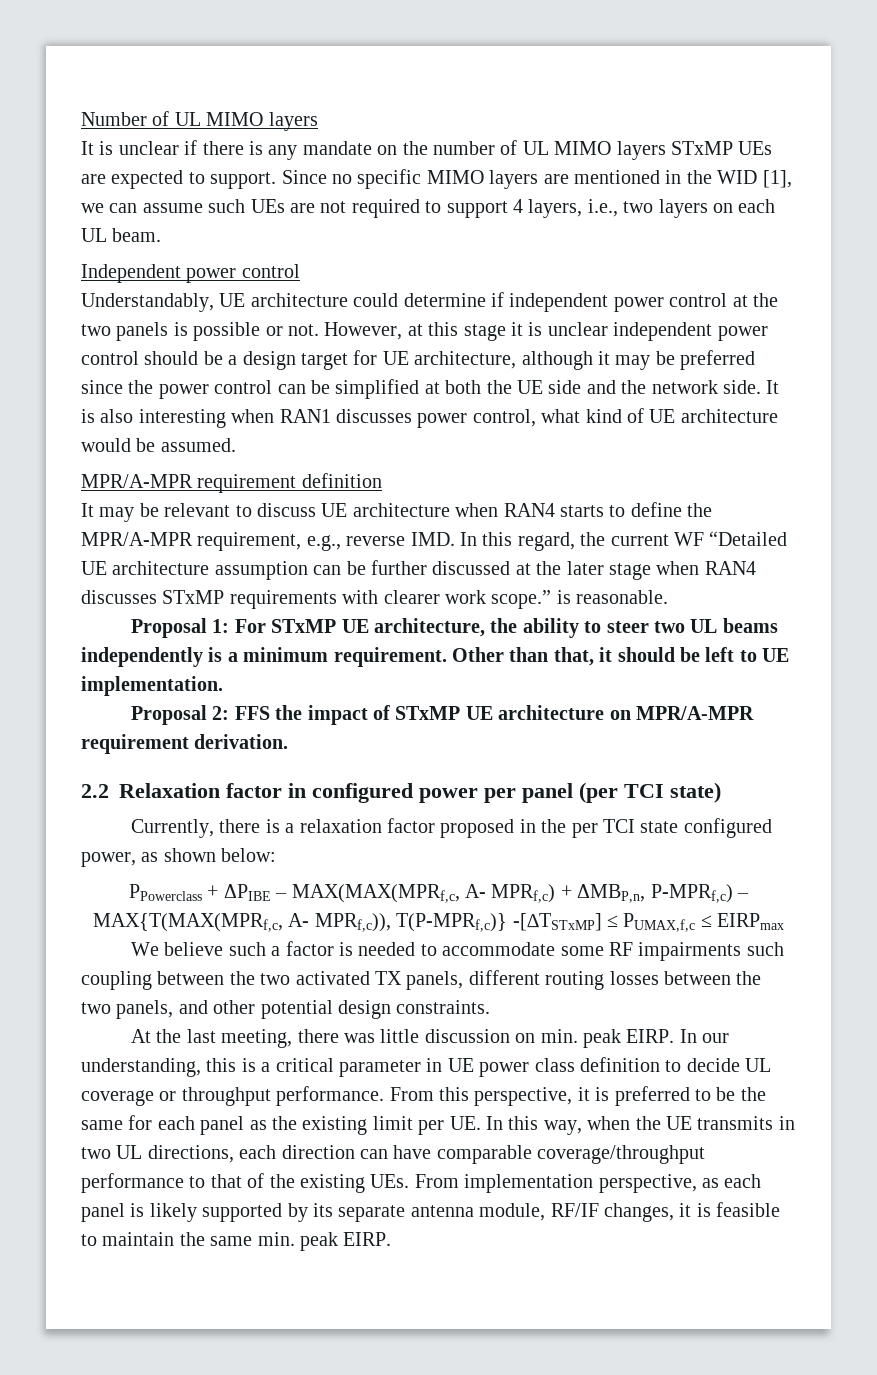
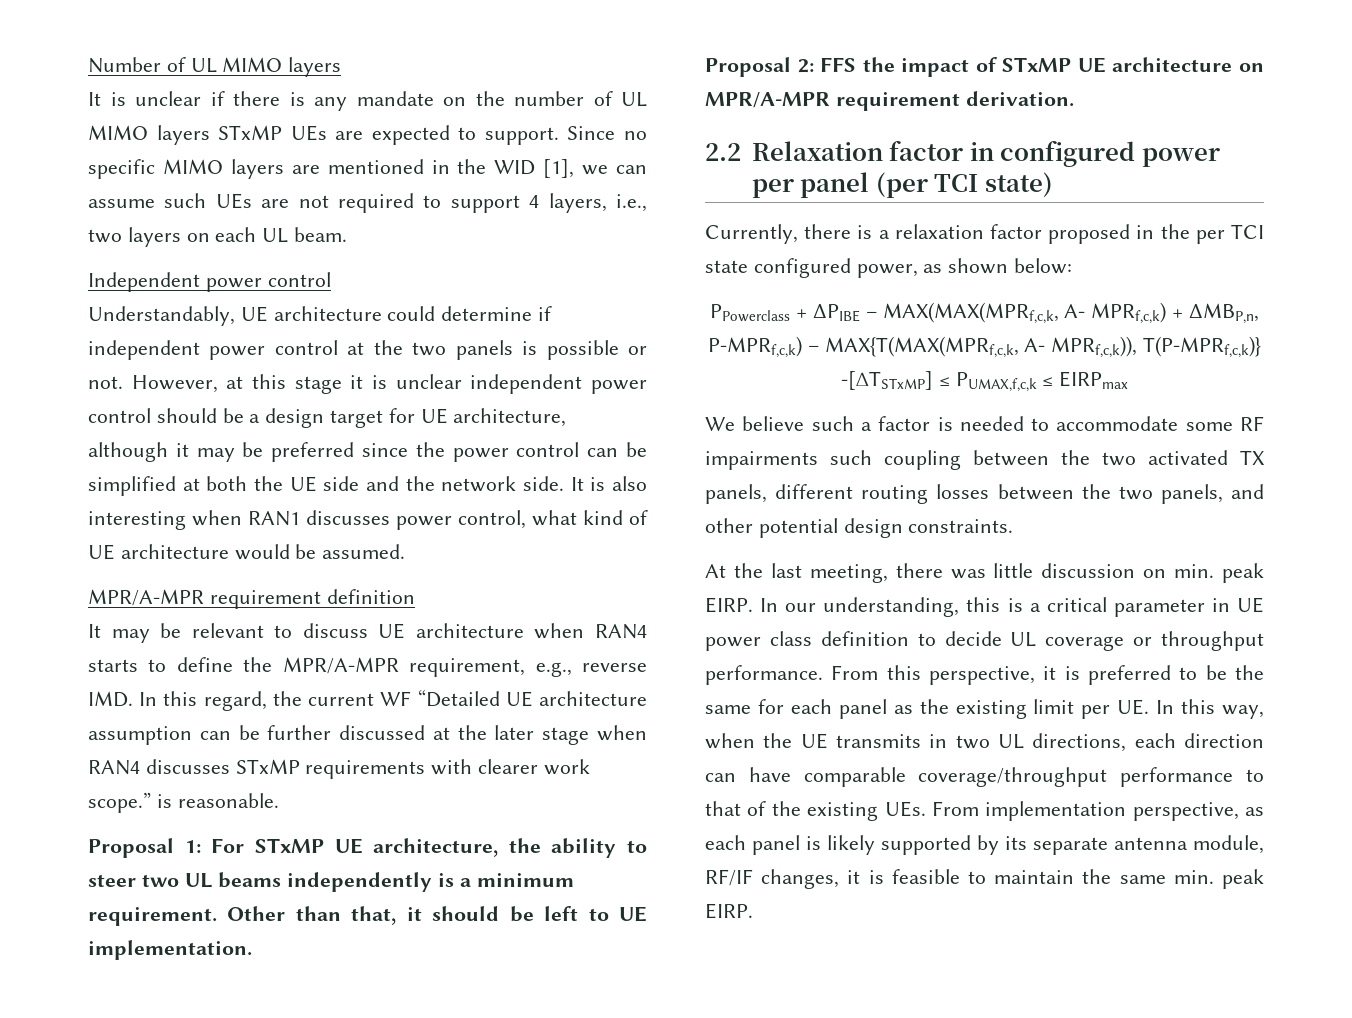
[291,884,749,903] [92,913,508,932] MAX(MAX(MPRf,c, A- MPRf,c) + ΔMBP,n, P-MPRf,c) – MAX{T(MAX(MPRf,c, A- MPRf,c)), T(P-MPRf,c)} -> [882,302,1259,324] [707,336,1262,358] MAX(MAX(MPRf,c,k, A- MPRf,c,k) + ΔMBP,n, P-MPRf,c,k) – MAX{T(MAX(MPRf,c,k, A- MPRf,c,k)), T(P-MPRf,c,k)}
[623,913,696,932] PUMAX,f,c -> [955,372,1037,392] PUMAX,f,c,k

